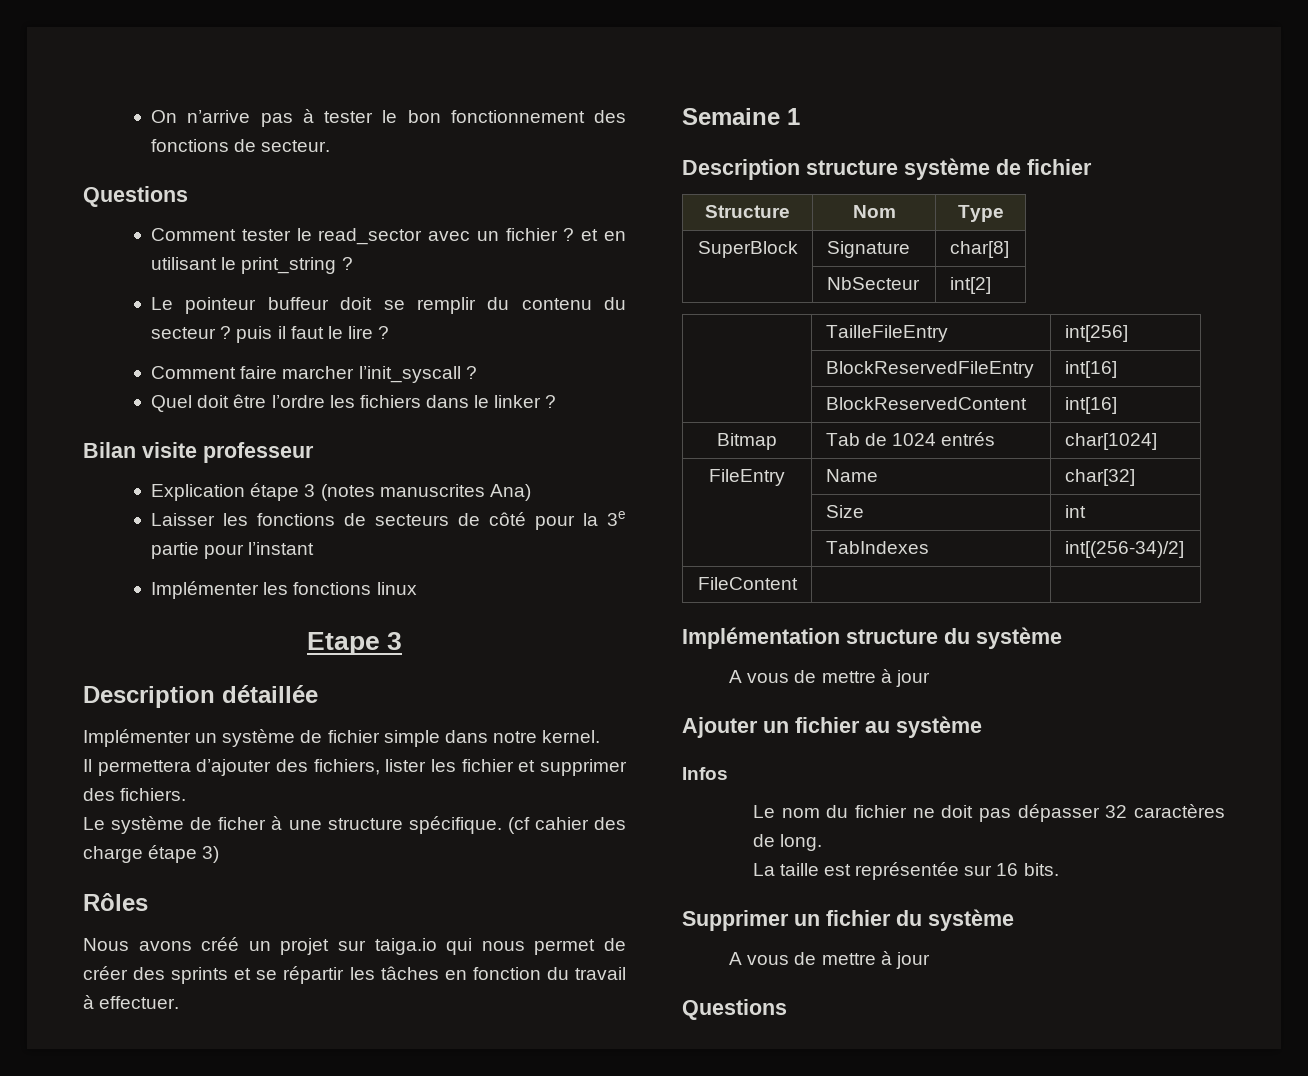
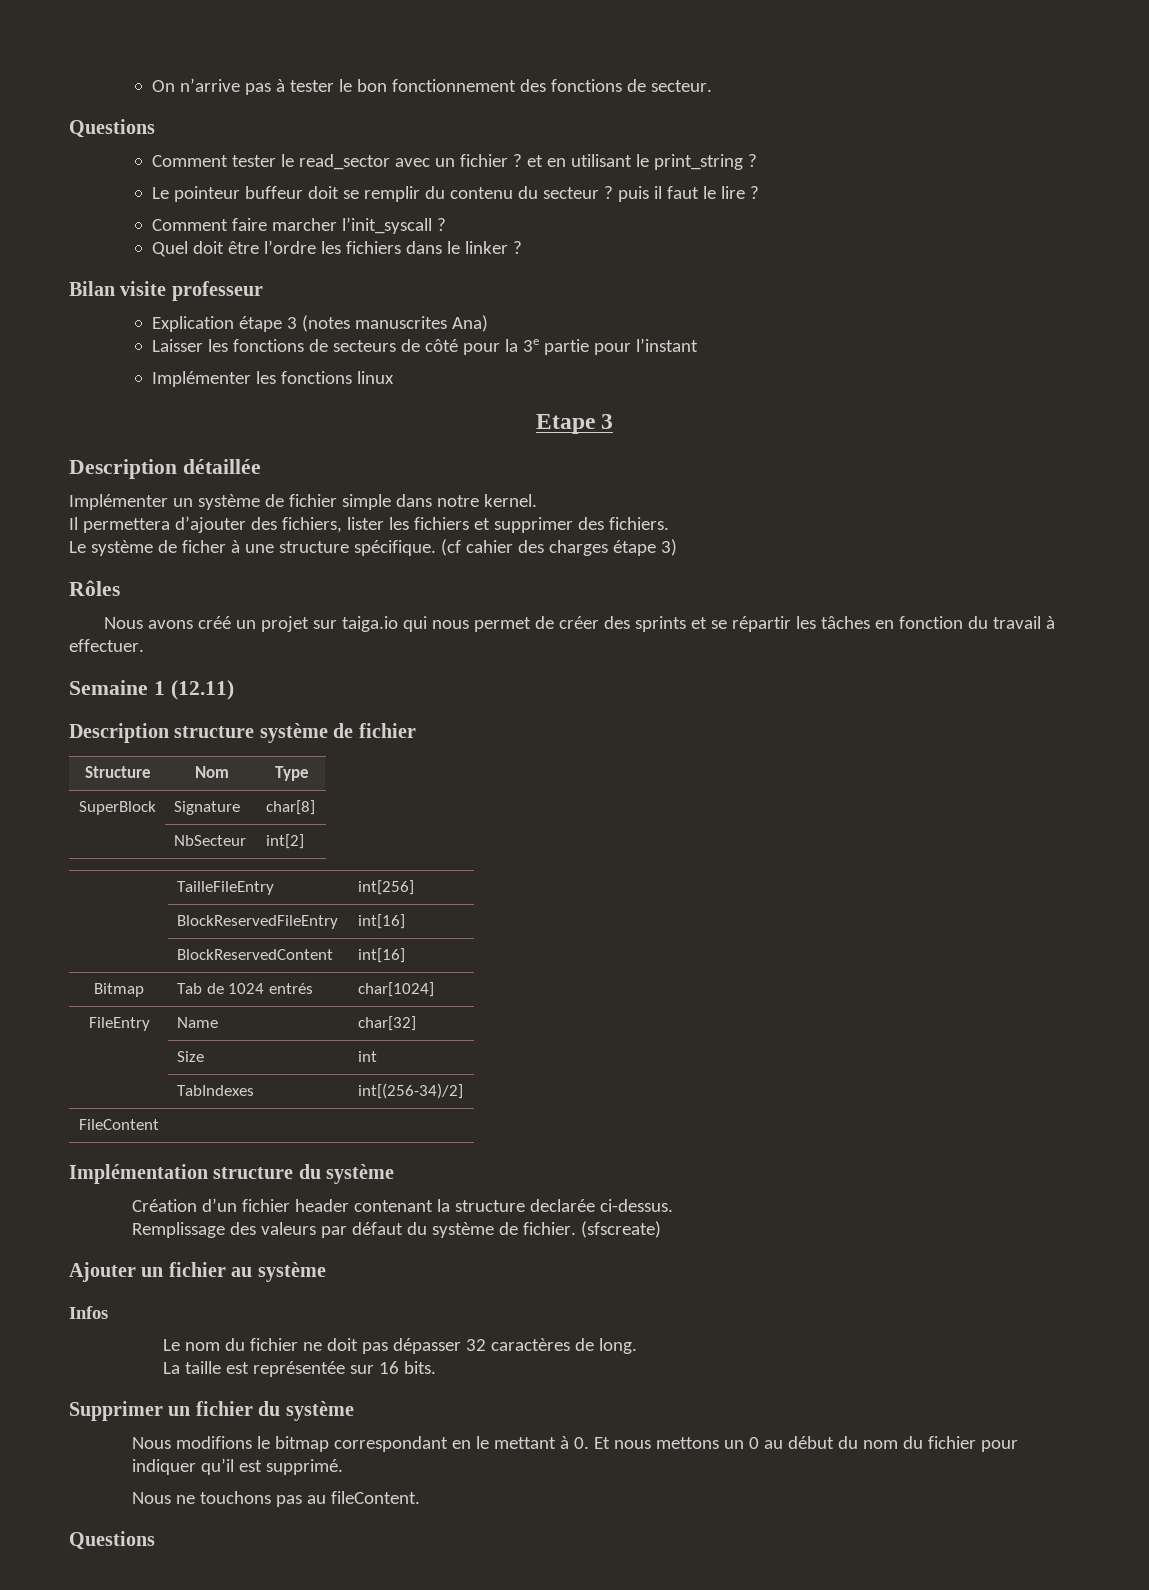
[461,759,514,772] fichier -> [413,517,469,530] fichiers
[83,846,143,863] charge -> [548,540,608,556] charges
(800, 116) none -> [170,680,234,700] (12.11)
[729,669,930,687] A vous de mettre à jour -> [131,1198,673,1212] [131,1221,661,1238] Création d’un fichier header contenant la structure declarée ci-dessus. // Remplissage des valeurs par défaut du système de fichier. (sfscreate)
[729,951,930,969] A vous de mettre à jour -> [131,1436,1018,1452] [131,1458,343,1475] [131,1491,420,1507] Nous modifions le bitmap correspondant en le mettant à 0. Et nous mettons un 0 au début du nom du fichier pour indiquer qu’il est supprimé. // Nous ne touchons pas au fileContent.

